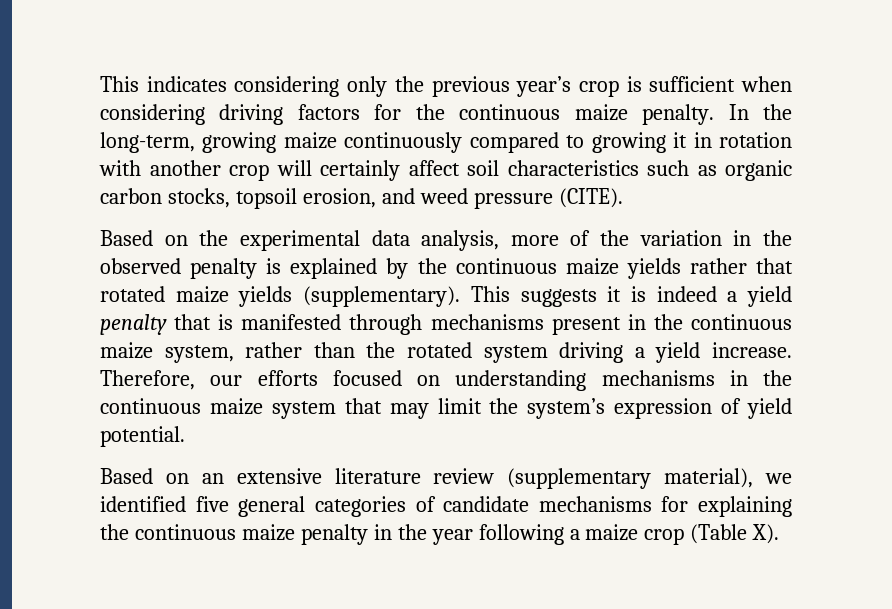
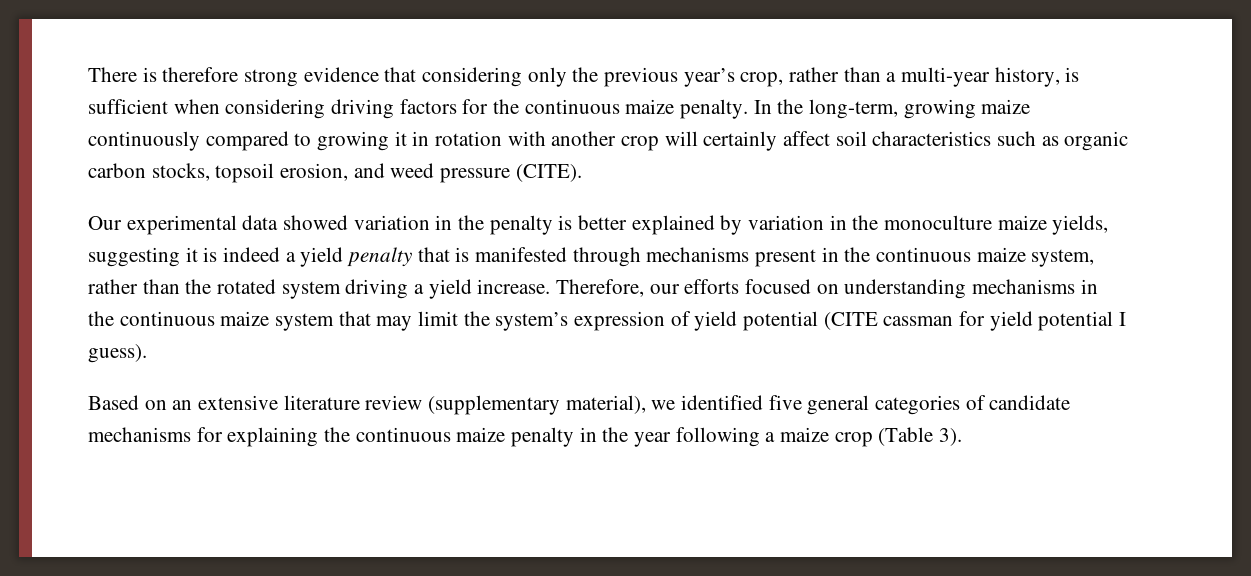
[100,76,227,92] This indicates -> [88,67,417,87] There is therefore strong evidence that
[578,80,619,97] crop -> [740,67,1060,87] crop, rather than a multi-year history,
[100,230,792,251] [100,258,181,274] Based on the experimental data analysis, more of the variation in the observed -> [88,215,485,235] Our experimental data showed variation in the
(282, 266) none -> [578,215,628,230] better
[417,258,794,279] [100,286,597,307] the continuous maize yields rather that rotated maize yields (supplementary). This suggests -> [748,215,1109,235] [88,247,180,267] variation in the monoculture maize yields, suggesting
[100,426,185,447] potential. -> [743,311,1127,331] [88,344,147,363] potential (CITE cassman for yield potential I guess).
[752,524,780,544] X). -> [939,428,963,446] 3).

